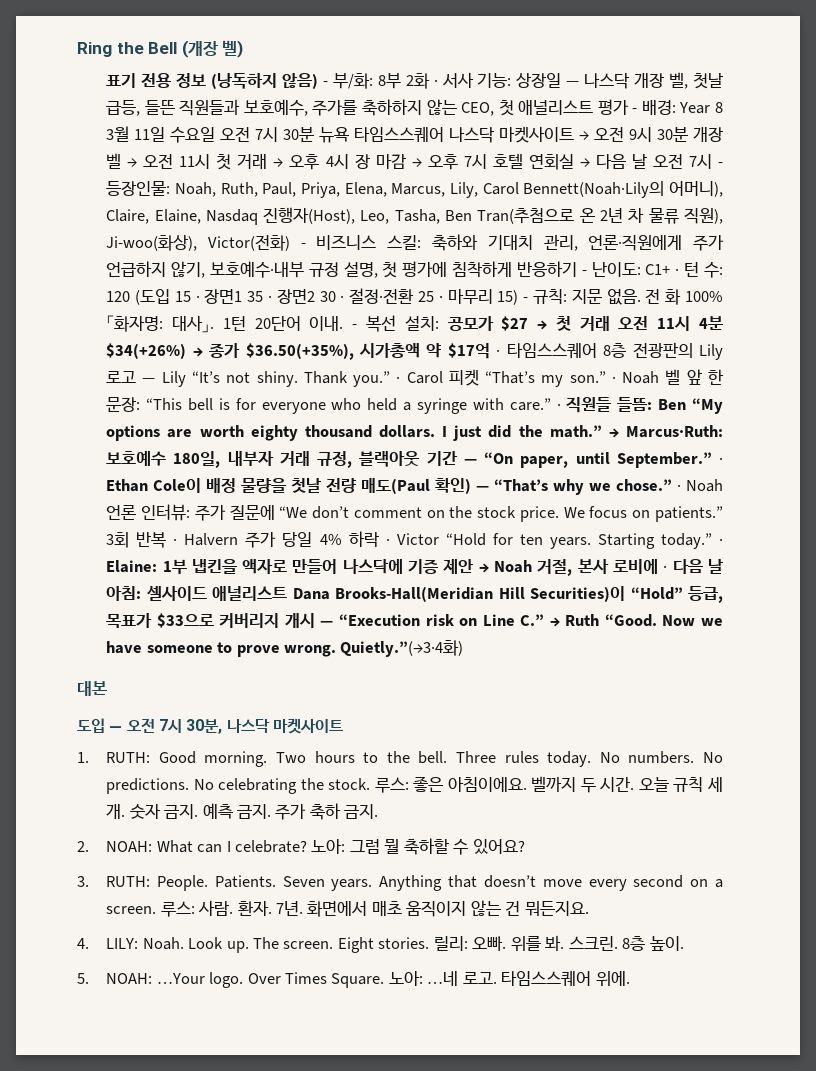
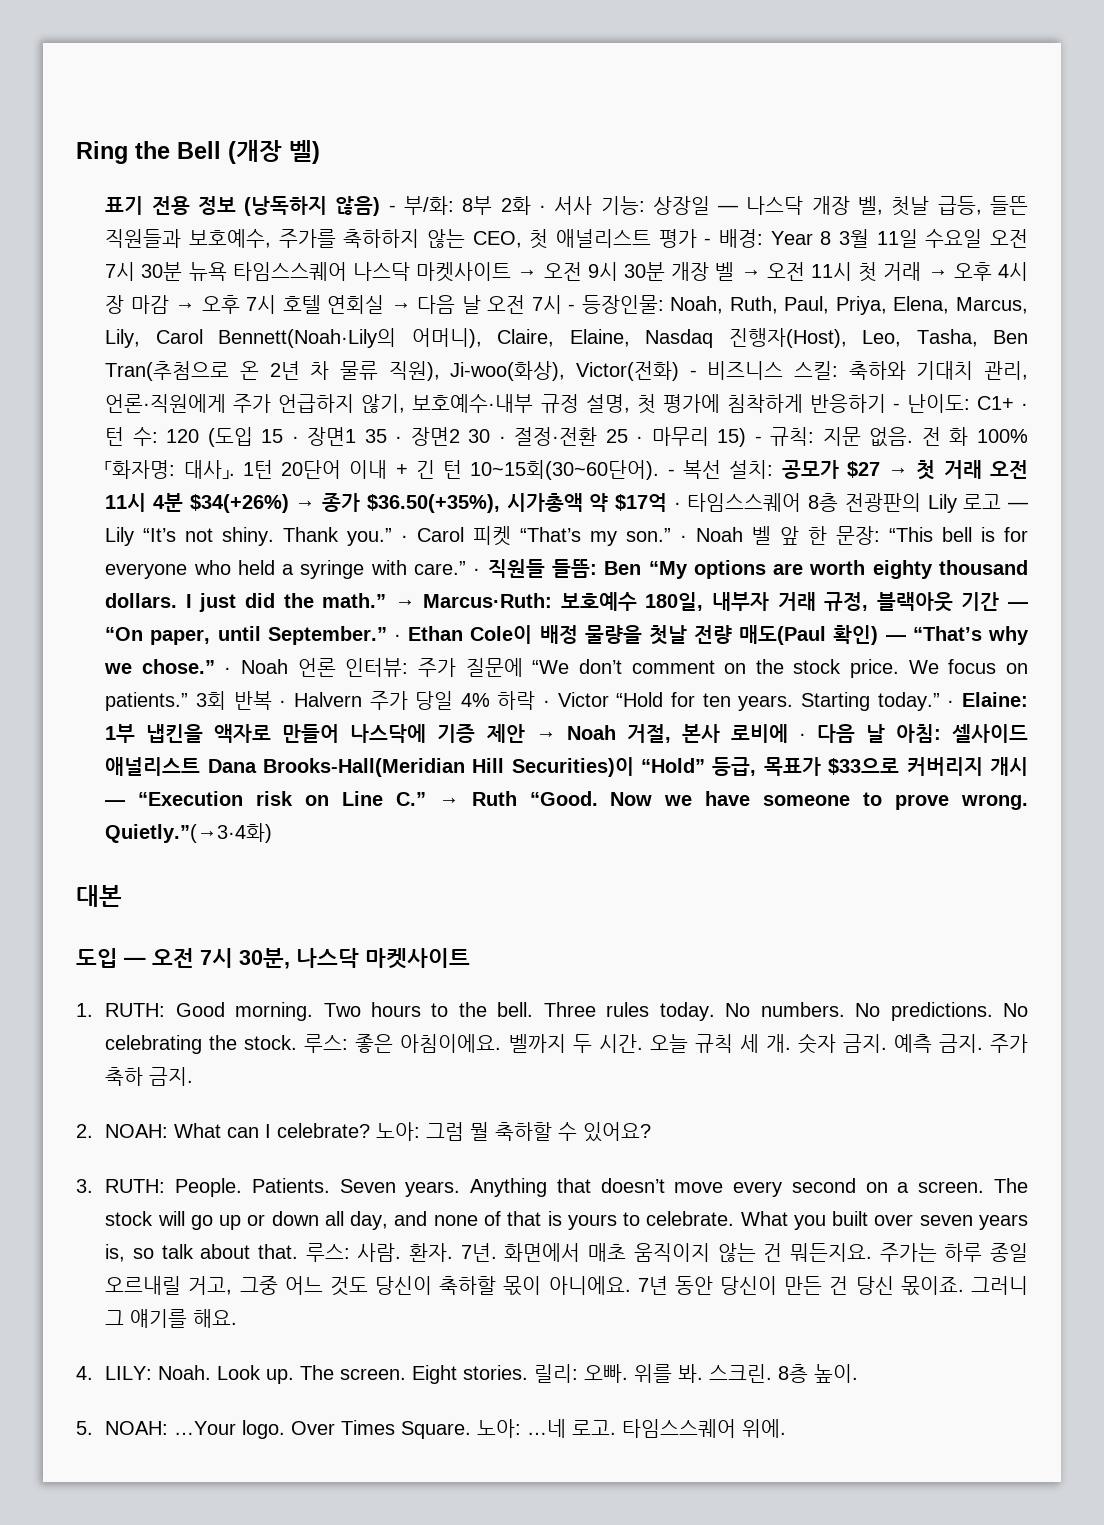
[309,316,344,331] 이내. -> [349,460,660,480] 이내 + 긴 턴 10~15회(30~60단어).
(157, 910) none -> [994,1178,1029,1193] [105,1211,1028,1230] [105,1244,298,1262] The stock will go up or down all day, and none of that is yours to celebrate. What you built over seven years is, so talk about that.
(589, 909) none -> [879,1243,1029,1262] [105,1276,1029,1296] [105,1309,238,1328] 주가는 하루 종일 오르내릴 거고, 그중 어느 것도 당신이 축하할 몫이 아니에요. 7년 동안 당신이 만든 건 당신 몫이죠. 그러니 그 얘기를 해요.

